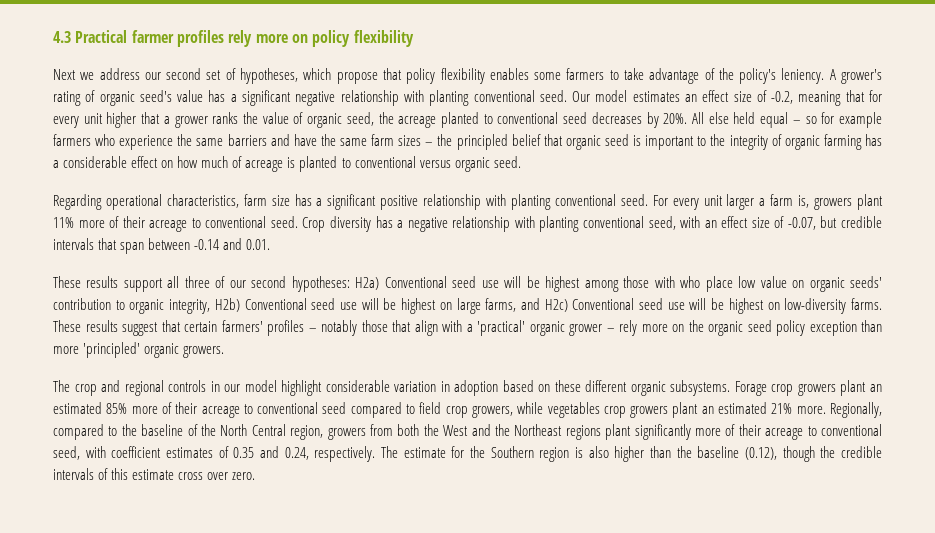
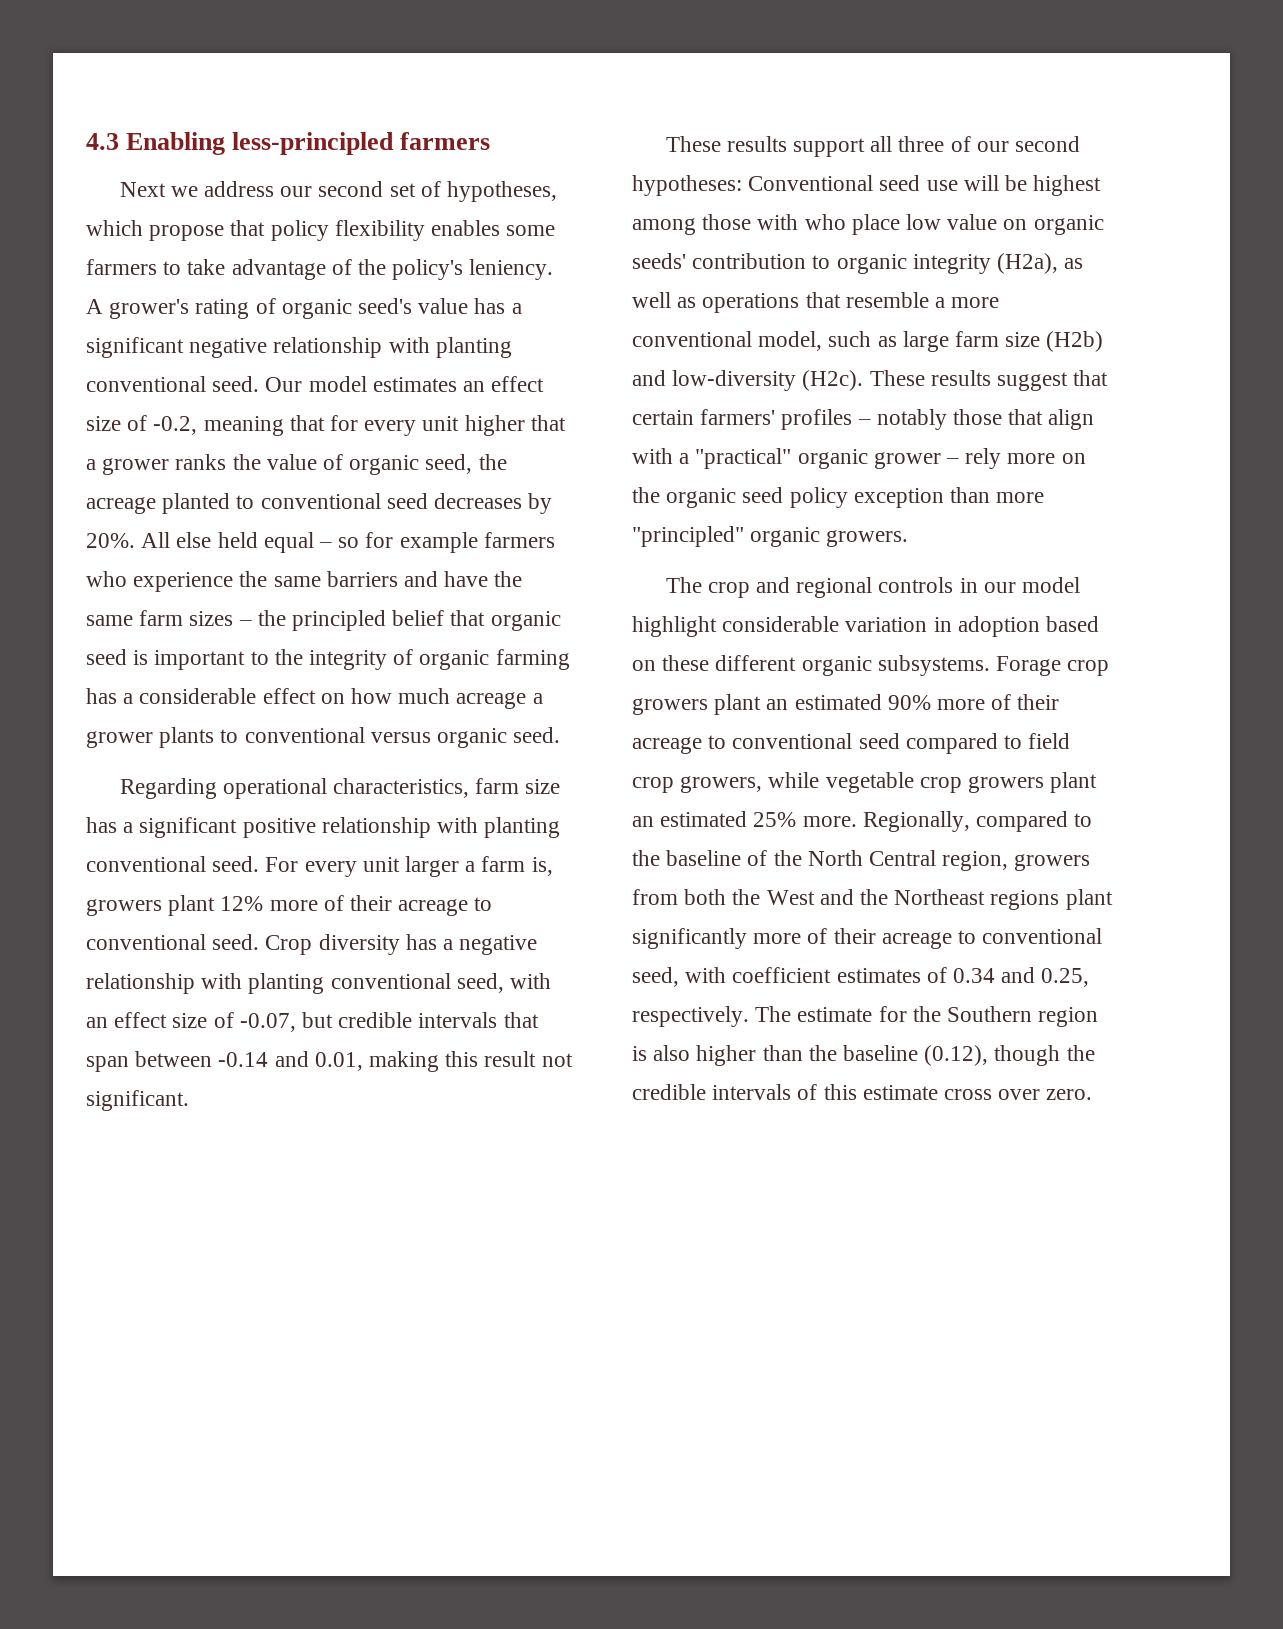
[75,30,414,47] Practical farmer profiles rely more on policy flexibility -> [126,132,491,155] Enabling less-principled farmers
[232,156,338,172] of acreage is planted -> [456,692,543,709] [86,727,215,748] acreage a grower plants
[53,217,74,228] 11% -> [220,896,264,911] 12%
[246,239,271,250] 0.01. -> [314,1051,573,1072] [86,1090,189,1111] 0.01, making this result not significant.
[355,277,380,290] H2a) -> (742, 185) none
[169,298,883,314] integrity, H2b) Conventional seed use will be highest on large farms, and H2c) Conventional seed use will be highest on low-diversity farms. -> [912,253,1084,274] [632,292,1000,313] [632,331,1104,352] [632,370,864,391] integrity (H2a), as well as operations that resemble a more conventional model, such as large farm size (H2b) and low-diversity (H2c).
[477,320,525,336] 'practical' -> [695,448,792,469] "practical"
[83,342,141,358] 'principled' -> [632,526,744,547] "principled"
[106,403,128,414] 85% -> [887,695,931,710] 90%
[547,402,793,418] vegetables crop growers plant an estimated 21% -> [825,772,1098,793] [632,811,797,827] vegetable crop growers plant an estimated 25%
[233,446,309,460] 0.35 and 0.24, -> [953,967,1090,987] 0.34 and 0.25,

